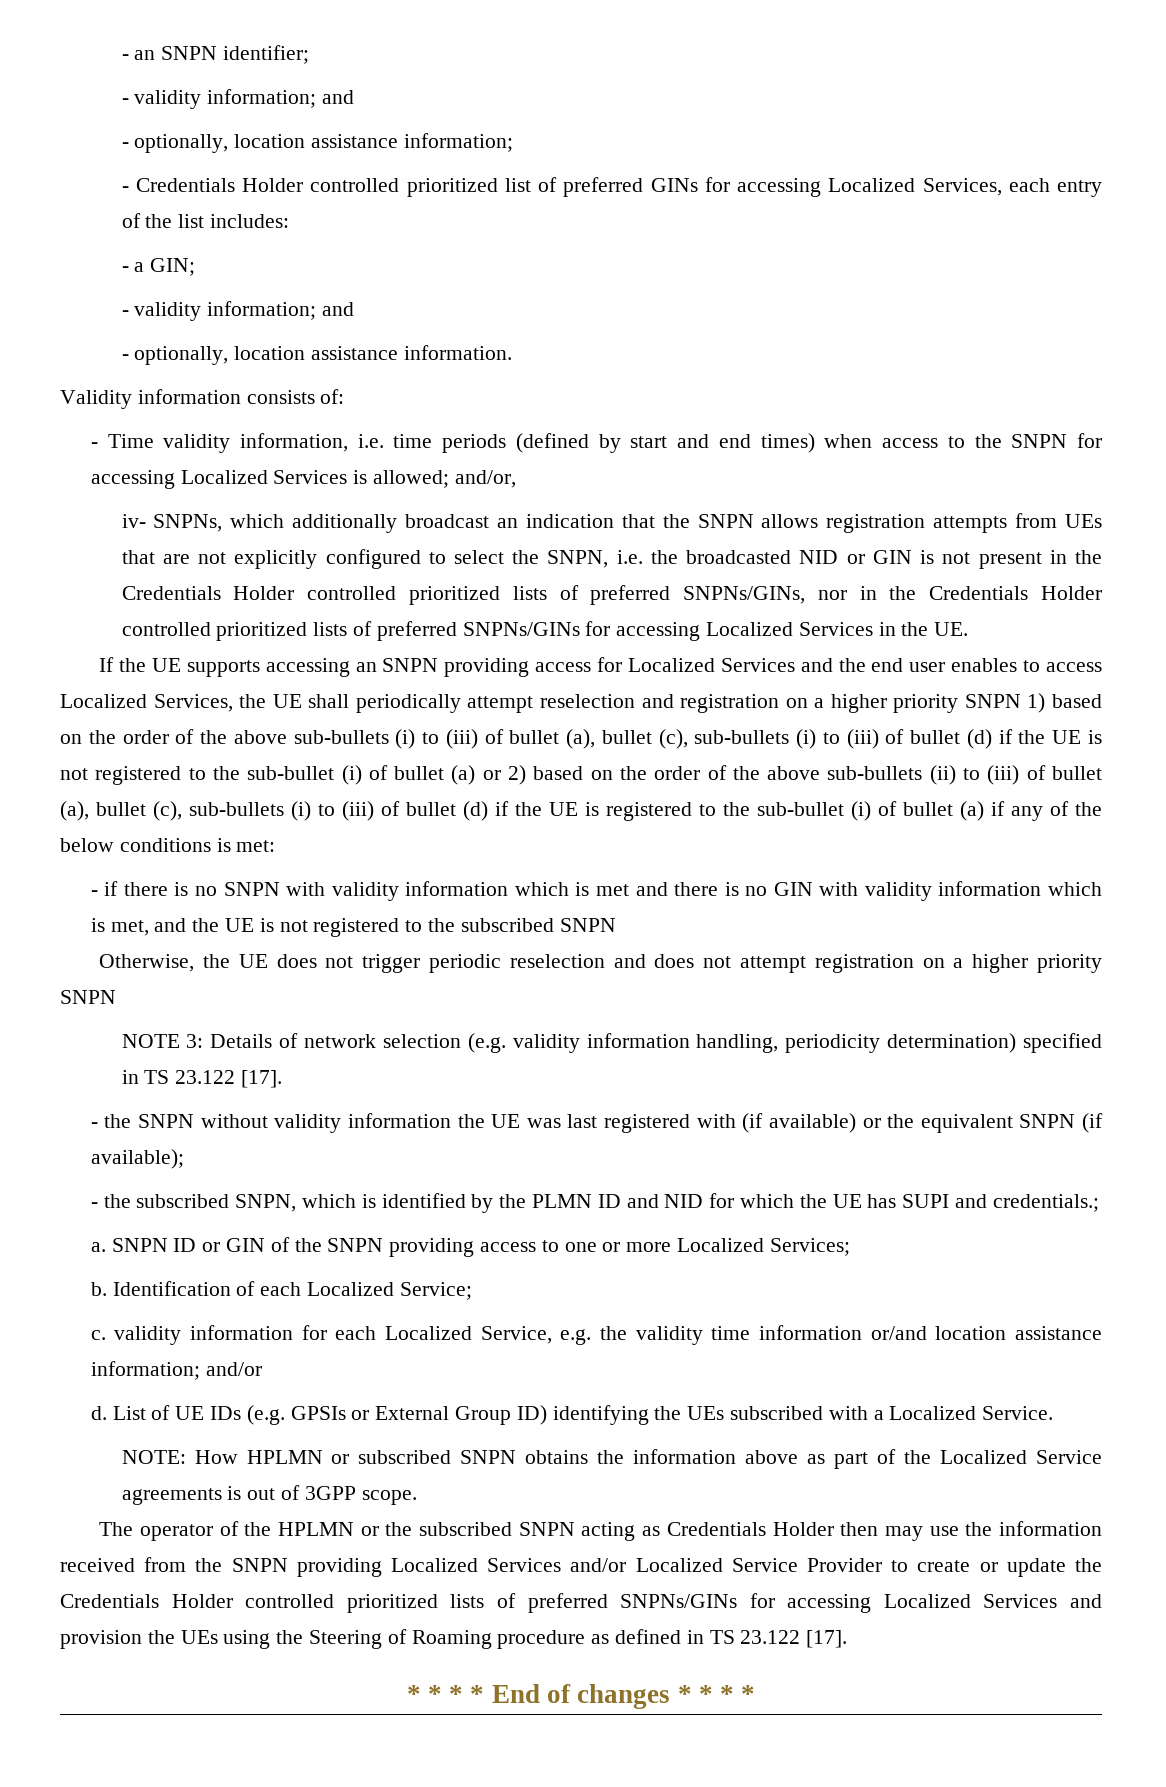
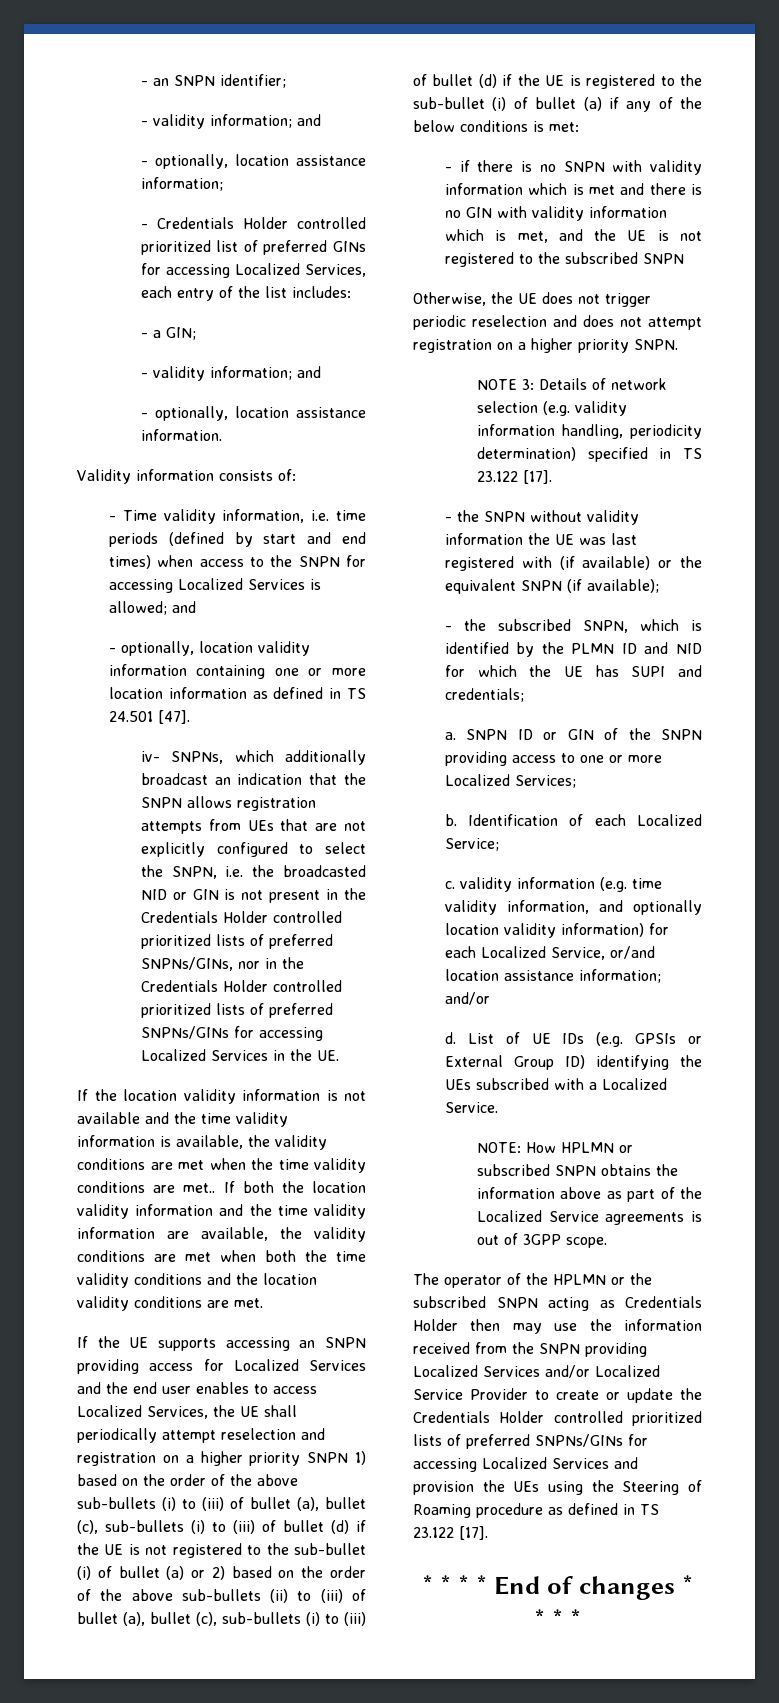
[454,470,516,488] and/or, -> [171,601,196,613] [108,641,310,656] [108,664,366,679] [108,687,366,699] [108,710,190,724] and // - optionally, location validity information containing one or more location information as defined in TS 24.501 [47].
(969, 629) none -> [77,1089,366,1104] [77,1112,288,1127] [77,1135,327,1150] [77,1158,366,1173] [77,1181,366,1193] [77,1204,366,1219] [77,1227,366,1242] [77,1250,366,1262] [77,1273,317,1288] [77,1296,263,1311] // If the location validity information is not available and the time validity information is available, the validity conditions are met when the time validity conditions are met.. If both the location validity information and the time validity information are available, the validity conditions are met when both the time validity conditions and the location validity conditions are met.
[60,990,116,1004] SNPN -> [634,339,678,350] SNPN.
[992,1194,1099,1212] credentials.; -> [444,688,524,702] credentials;
[301,1325,863,1345] for each Localized Service, e.g. the validity time information -> [599,877,662,892] [444,900,702,915] [444,923,669,938] [444,946,605,960] (e.g. time validity information, and optionally location validity information) for each Localized Service,

